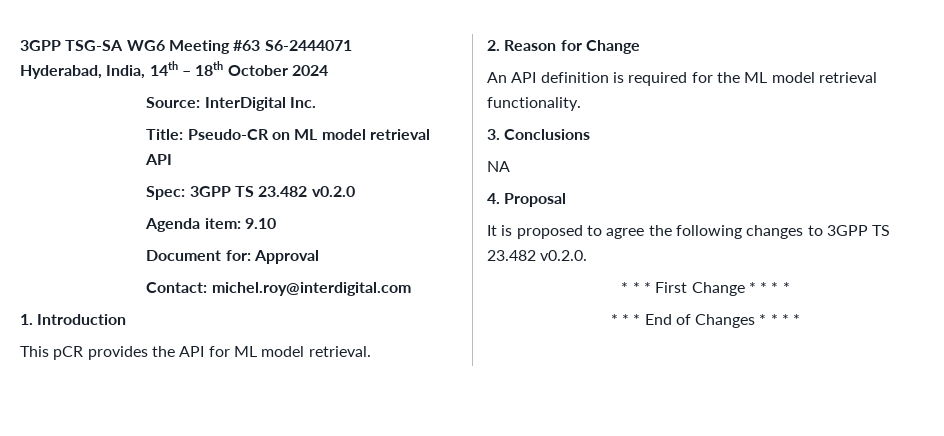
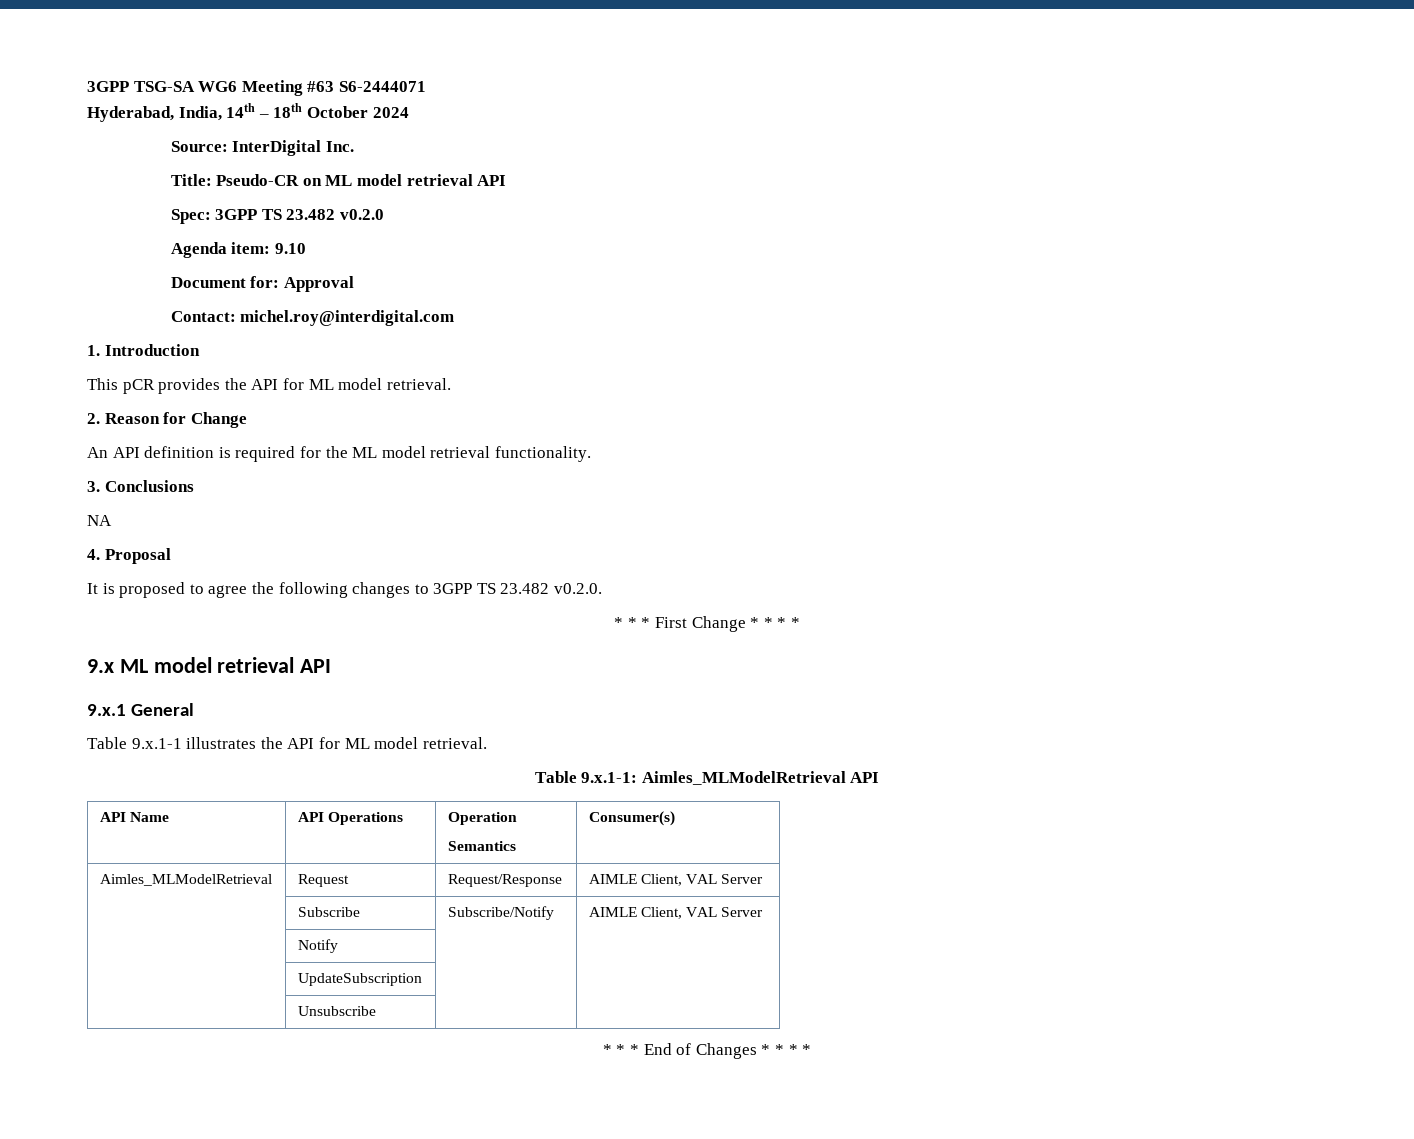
(790, 287) none -> [87,657,332,673] [87,703,195,716] [87,737,487,749] [534,771,880,785] [99,812,169,822] [297,812,403,825] [447,812,517,825] [447,841,516,851] [588,811,675,826] [99,874,272,886] [297,874,349,887] [447,874,562,887] [588,874,764,886] [297,907,360,917] [447,906,554,920] [588,907,764,919] [297,939,338,953] [297,973,422,986] [297,1006,376,1016] // 9.x ML model retrieval API // 9.x.1 General // Table 9.x.1-1 illustrates the API for ML model retrieval. // Table 9.x.1-1: Aimles_MLModelRetrieval API // API Name | API Operations | Operation // Semantics | Consumer(s) // Aimles_MLModelRetrieval | Request | Request/Response | AIMLE Client, VAL Server // | Subscribe | Subscribe/Notify | AIMLE Client, VAL Server // | Notify | | // | UpdateSubscription | | // | Unsubscribe | |

